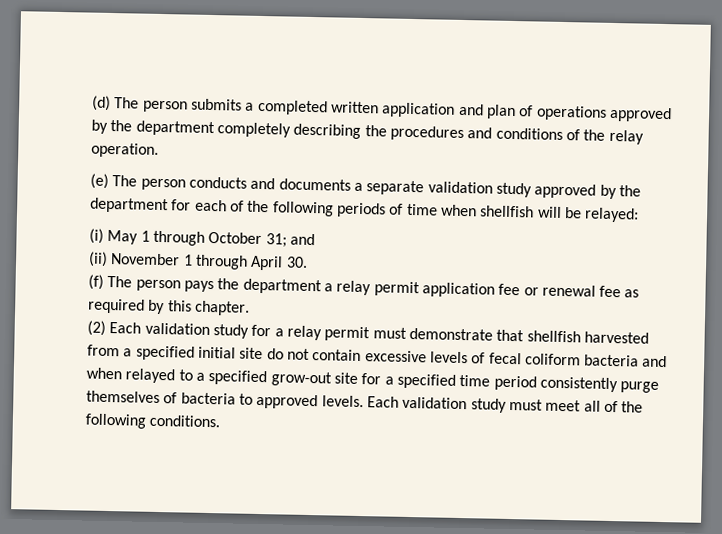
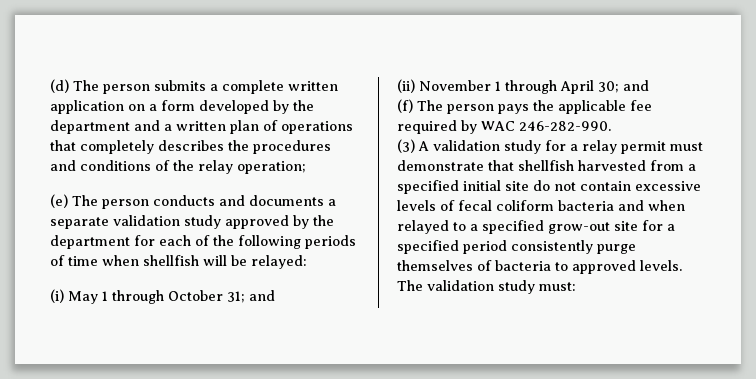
[257,99,328,116] completed -> [222,80,284,94] complete
[458,103,672,123] [91,119,362,139] and plan of operations approved by the department completely describing -> [128,100,314,114] [50,120,353,134] [50,140,224,154] on a form developed by the department and a written plan of operations that completely describes
[91,142,159,158] operation. -> [237,161,306,174] operation;
[285,256,308,268] 30. -> [598,80,649,93] 30; and
[242,278,640,298] [88,298,250,316] [87,320,142,336] department a relay permit application fee or renewal fee as required by this chapter. // (2) Each -> [558,100,652,114] [397,120,611,134] [397,139,429,153] applicable fee required by WAC 246-282-990. // (3) A
[459,374,491,387] time -> (459, 247) none
[366,396,644,413] [85,413,222,429] Each validation study must meet all of the following conditions. -> [397,280,576,294] The validation study must:

